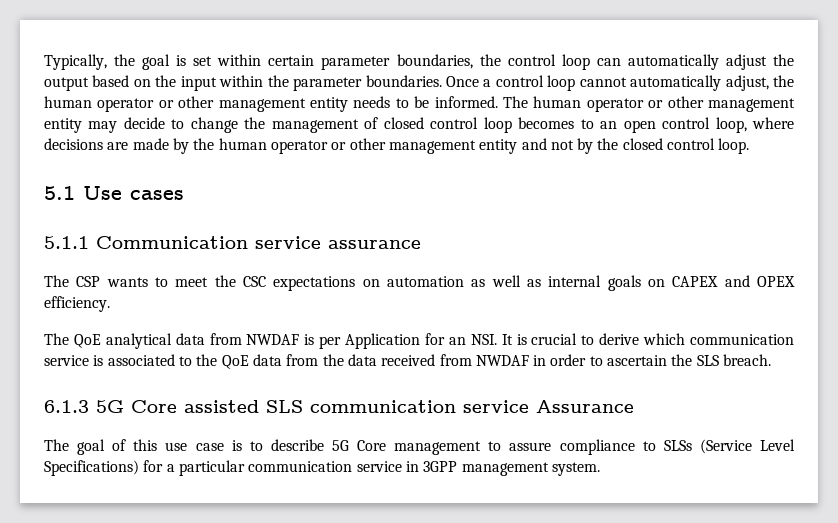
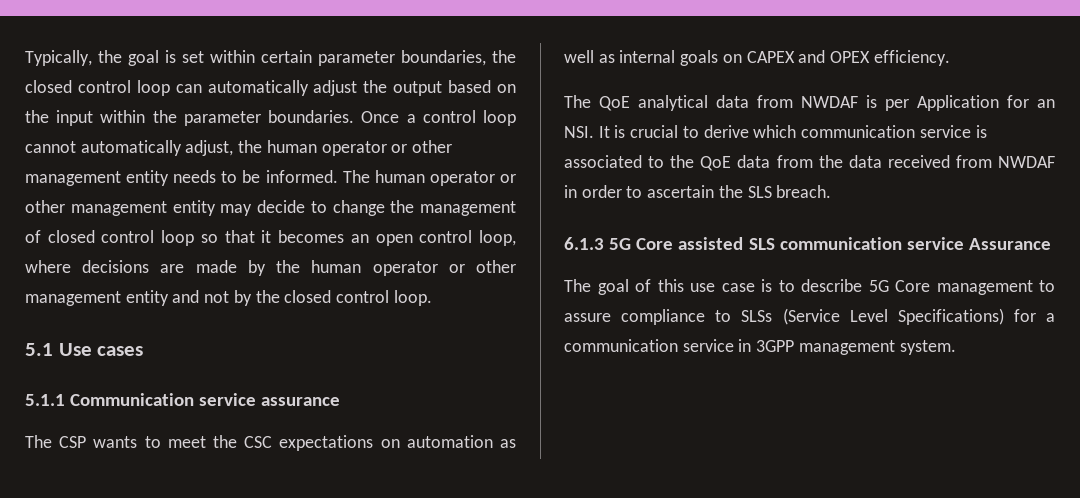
(501, 60) none -> [25,80,72,93] closed
[518,117,594,129] becomes to -> [200,230,345,243] so that it becomes
[178,460,245,476] particular -> (1055, 317) none

